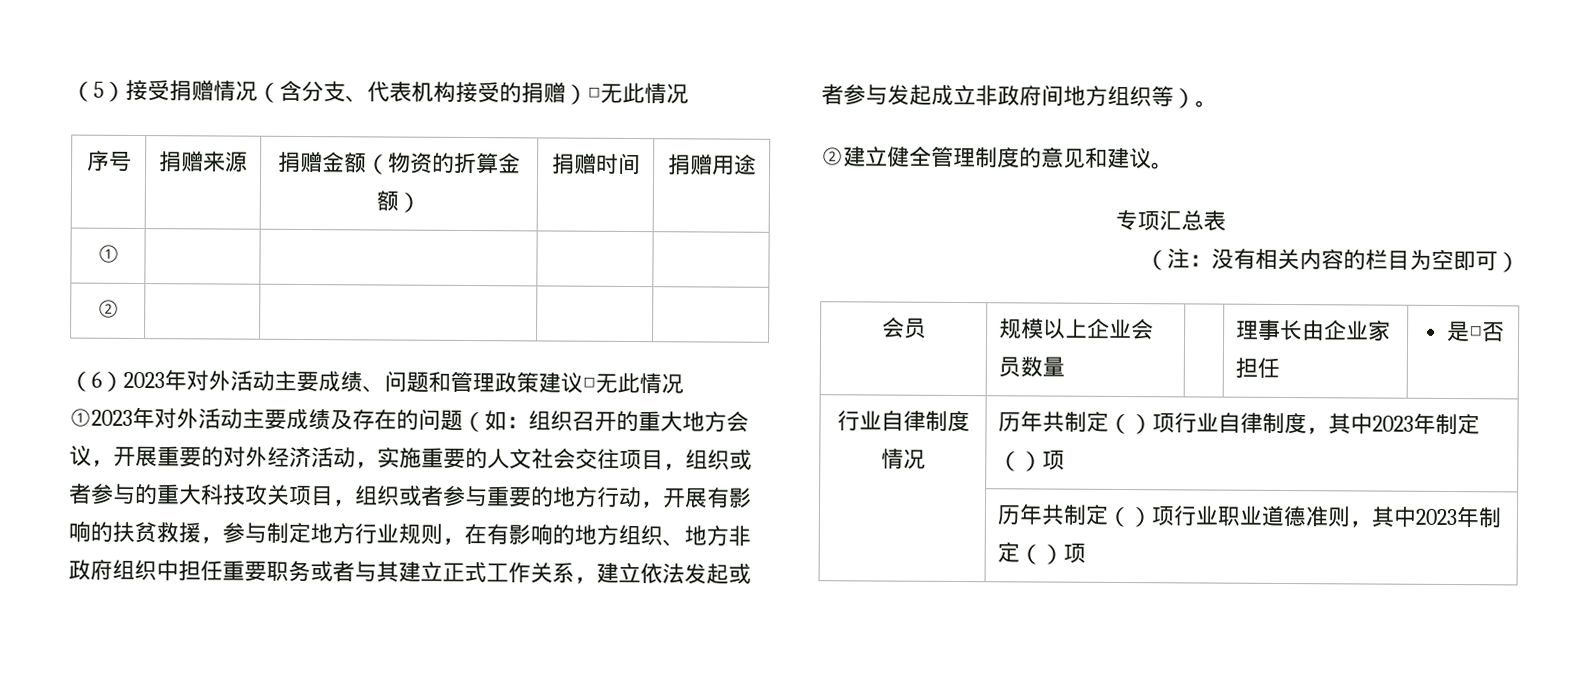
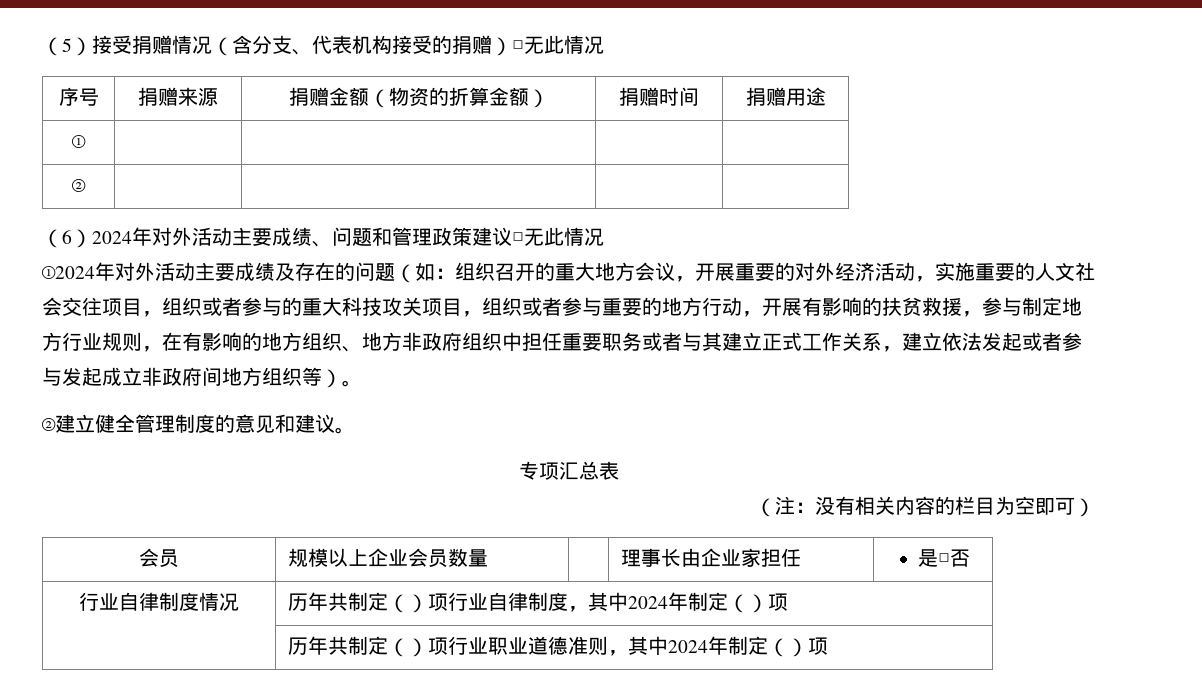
[123,371,165,389] 2023 -> [92,231,132,244] 2024
[69,408,133,427] ①2023 -> [42,266,95,279] ①2024
[1371,415,1414,432] 2023 -> [627,596,668,609] 2024
[1414,508,1457,526] 2023 -> [667,640,708,653] 2024

